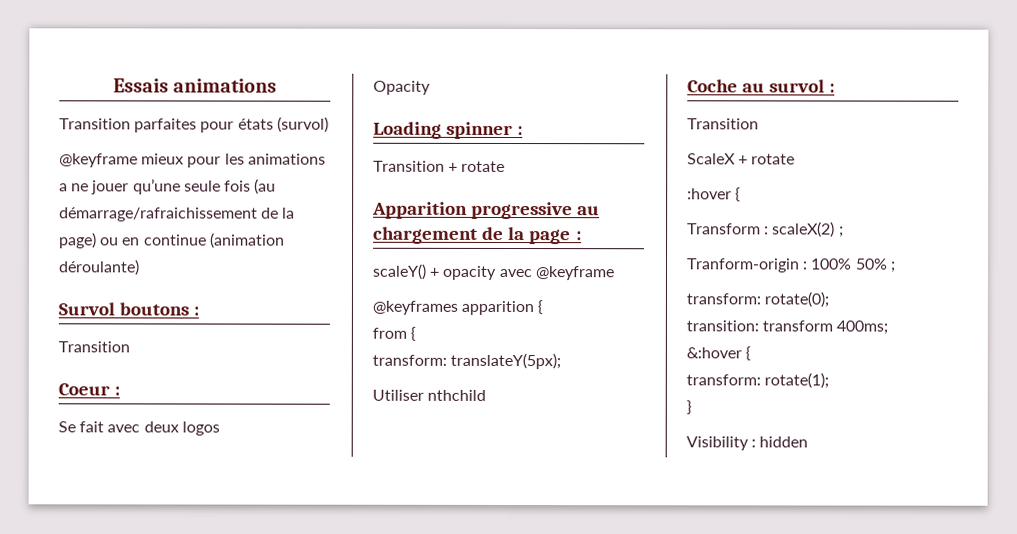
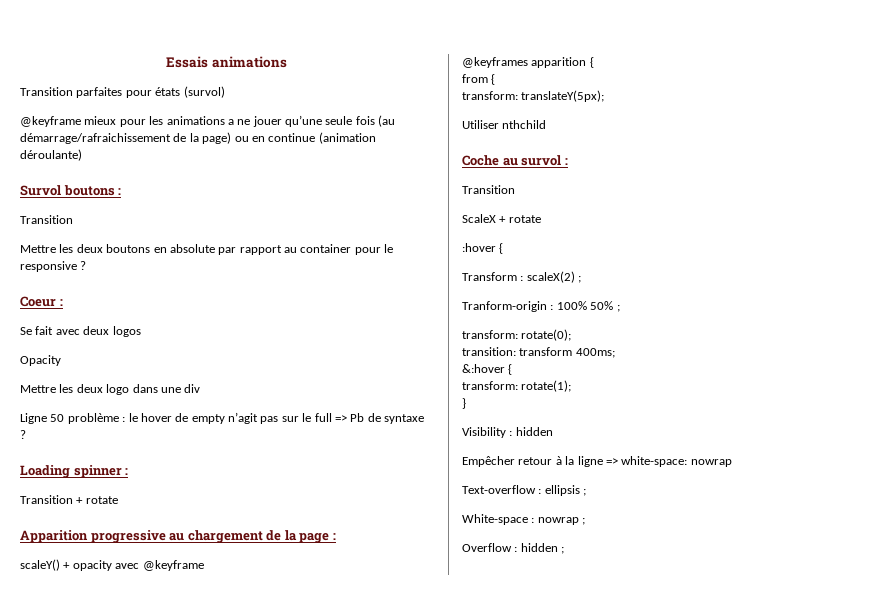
(130, 347) none -> [20,244,394,255] [20,261,87,272] // Mettre les deux boutons en absolute par rapport au container pour le responsive ?
(431, 87) none -> [20,384,201,395] [20,412,424,424] [20,430,26,439] // Mettre les deux logo dans une div // Ligne 50 problème : le hover de empty n’agit pas sur le full => Pb de syntaxe ?
(809, 442) none -> [462,456,732,467] [462,485,587,496] [462,514,586,525] [462,543,565,554] // Empêcher retour à la ligne => white-space: nowrap // Text-overflow : ellipsis ; // White-space : nowrap ; // Overflow : hidden ;

